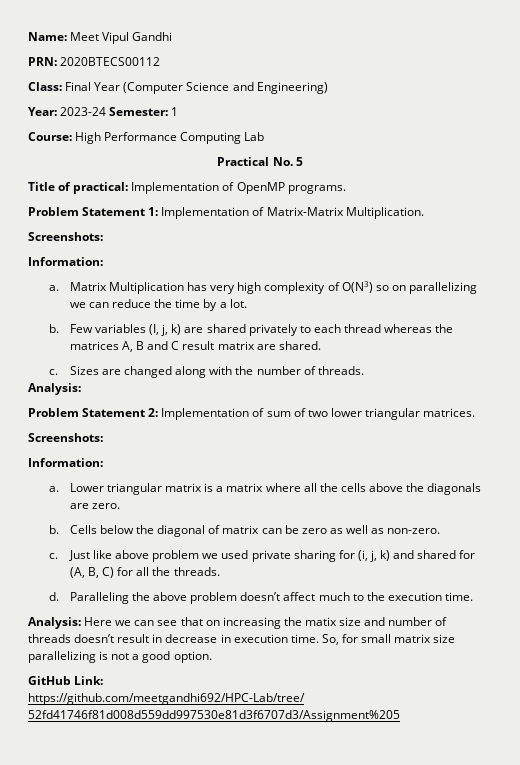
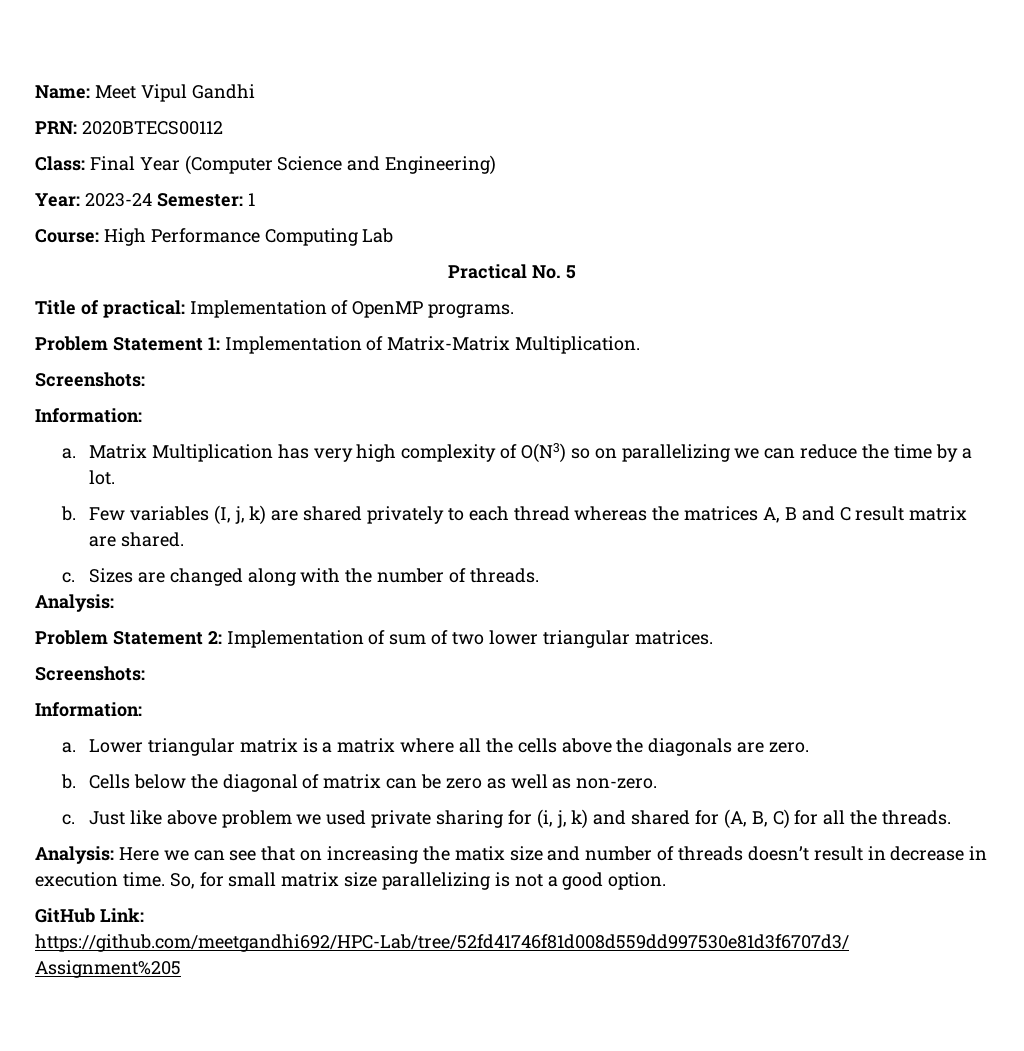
[48,592,473,604] // d. Paralleling the above problem doesn’t affect much to the execution time. -> (951, 817) none

